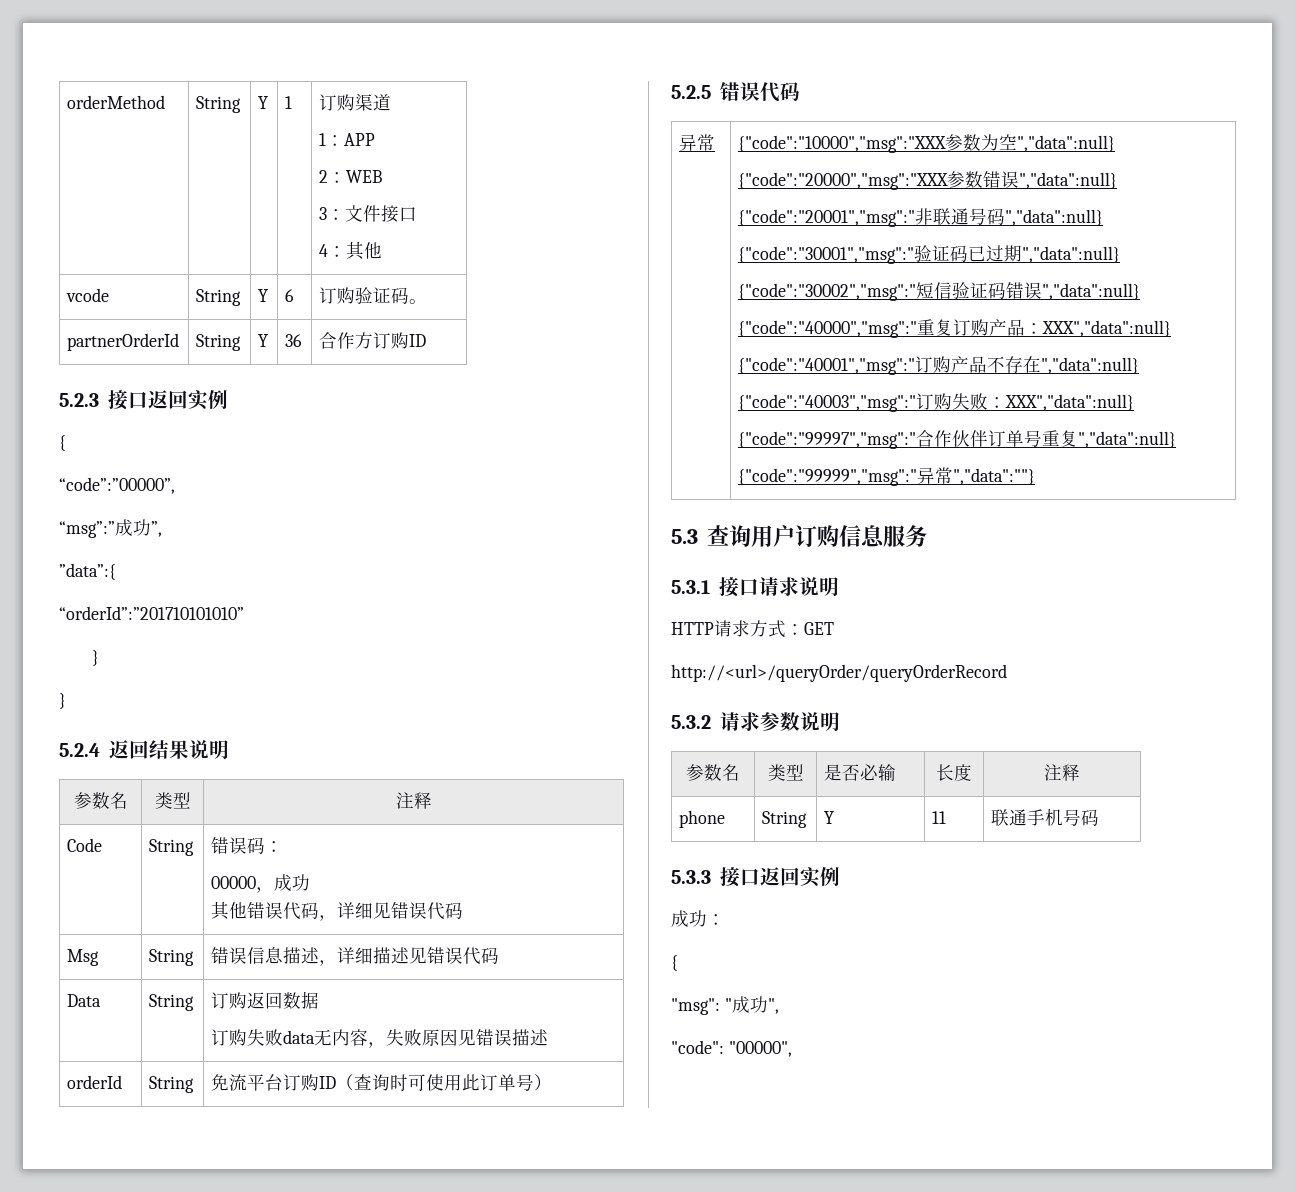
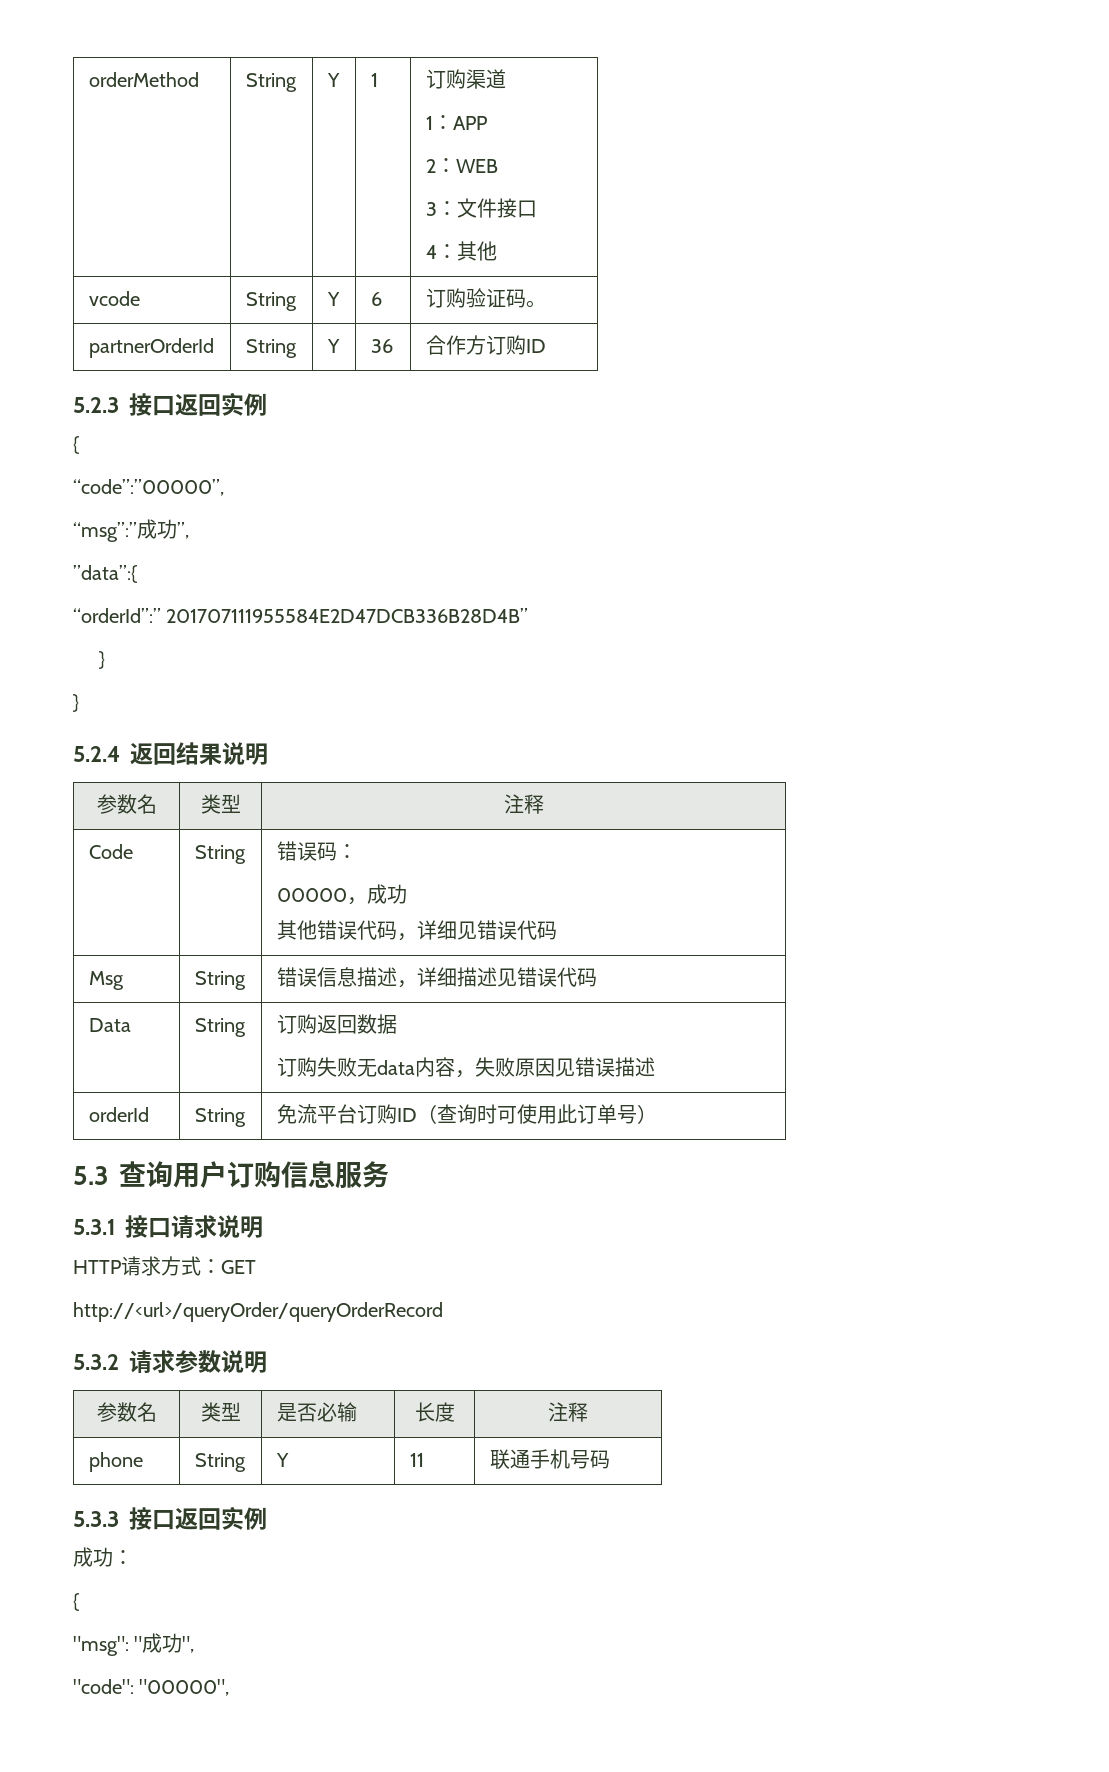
[59,606,244,620] “orderId”:”201710101010” -> [73,608,529,623] “orderId”:” 201707111955584E2D47DCB336B28D4B”
[283,1029,333,1046] data无 -> [356,1059,415,1077] 无data
[671,82,800,102] [679,134,716,151] [738,134,1116,153] [738,171,1118,190] [738,208,1104,227] [738,245,1121,264] [738,282,1141,301] [738,319,1172,338] [738,356,1140,375] [738,393,1135,412] [738,430,1177,449] [738,467,1036,486] // 5.2.5错误代码 // 异常 | {"code":"10000","msg":"XXX参数为空","data":null} // {"code":"20000","msg":"XXX参数错误","data":null} // {"code":"20001","msg":"非联通号码","data":null} // {"code":"30001","msg":"验证码已过期","data":null} // {"code":"30002","msg":"短信验证码错误","data":null} // {"code":"40000","msg":"重复订购产品：XXX","data":null} // {"code":"40001","msg":"订购产品不存在","data":null} // {"code":"40003","msg":"订购失败：XXX","data":null} // {"code":"99997","msg":"合作伙伴订单号重复","data":null} // {"code":"99999","msg":"异常","data":""} -> (657, 1114) none

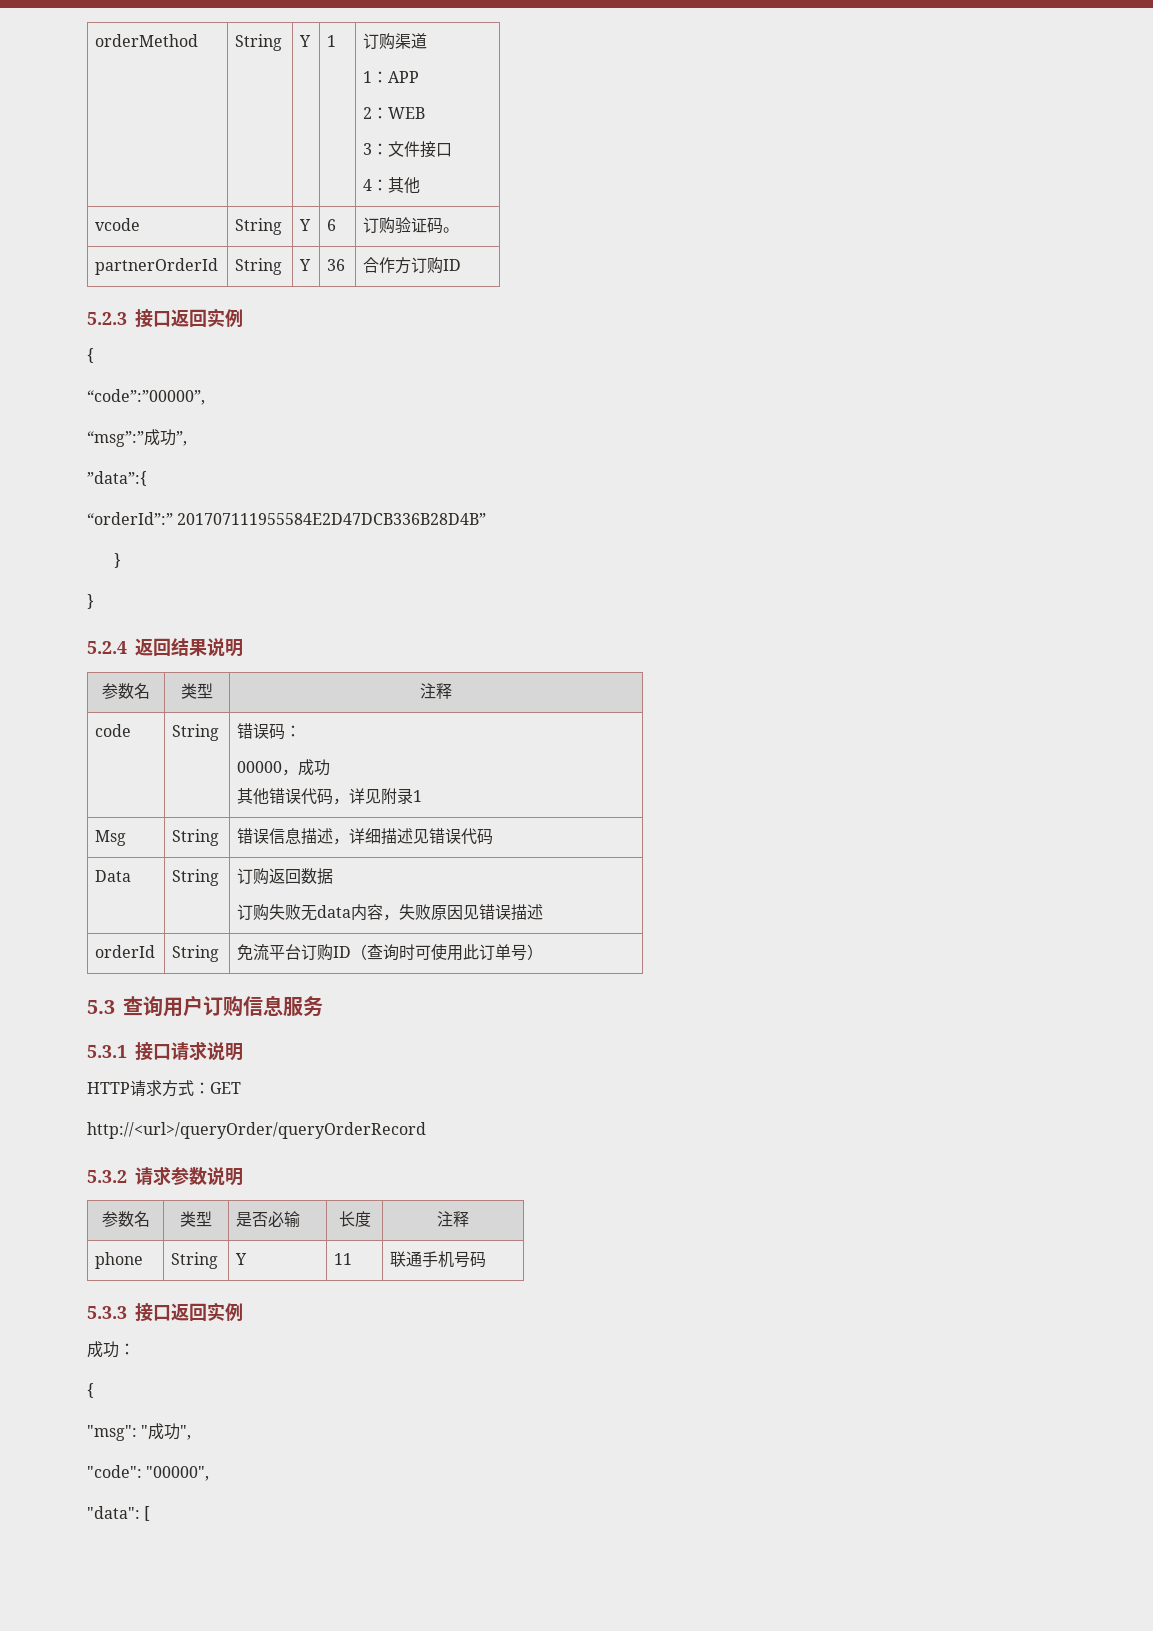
[88,844,133,859] Code -> [95,724,132,737] code
[436,920,557,940] 细见错误代码 -> [365,788,423,805] 见附录1
(230, 1687) none -> [87,1506,151,1521] // "data": [

